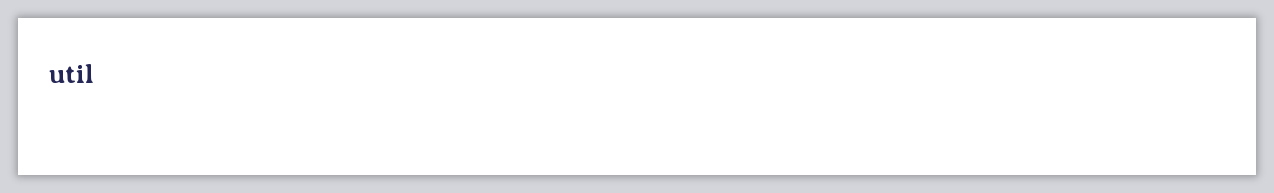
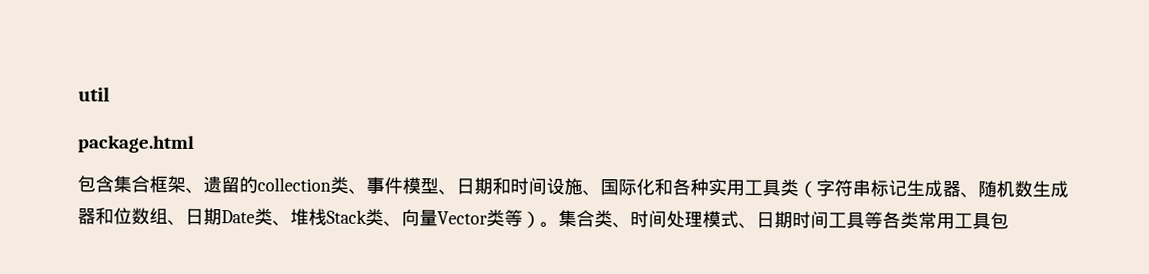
(94, 73) none -> [77,135,195,153] [77,175,1069,199] [77,207,1009,230] // package.html // 包含集合框架、遗留的collection类、事件模型、日期和时间设施、国际化和各种实用工具类（字符串标记生成器、随机数生成器和位数组、日期Date类、堆栈Stack类、向量Vector类等）。集合类、时间处理模式、日期时间工具等各类常用工具包

